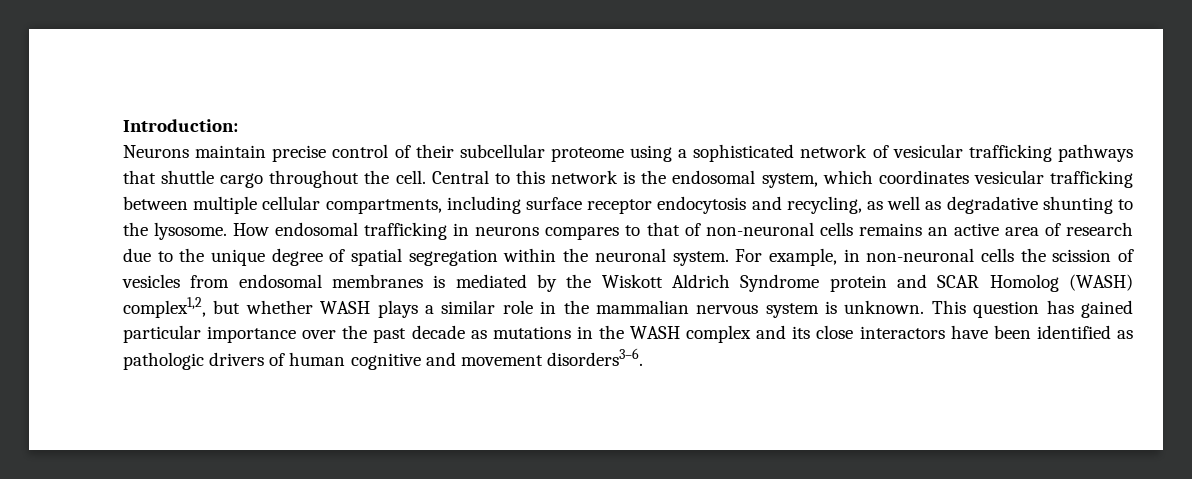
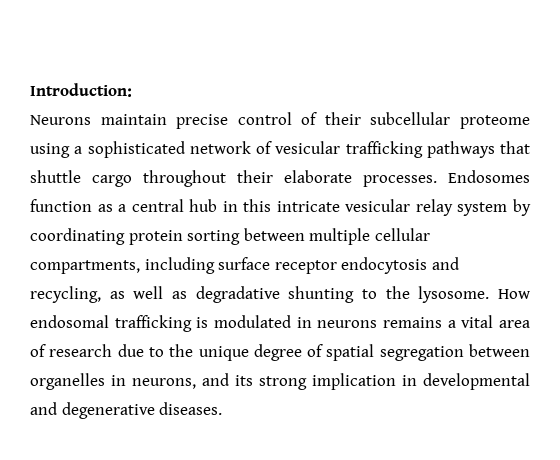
[364,170,1133,188] the cell. Central to this network is the endosomal system, which coordinates vesicular trafficking -> [237,170,530,187] [30,199,531,216] [30,228,241,245] their elaborate processes. Endosomes function as a central hub in this intricate vesicular relay system by coordinating protein sorting
[453,222,999,240] in neurons compares to that of non-neuronal cells remains an active -> [196,315,494,328] is modulated in neurons remains a vital
[503,248,1135,266] [122,274,1133,292] [123,297,1134,318] [123,325,1133,343] [123,348,643,370] within the neuronal system. For example, in non-neuronal cells the scission of vesicles from endosomal membranes is mediated by the Wiskott Aldrich Syndrome protein and SCAR Homolog (WASH) complex1,2, but whether WASH plays a similar role in the mammalian nervous system is unknown. This question has gained particular importance over the past decade as mutations in the WASH complex and its close interactors have been identified as pathologic drivers of human cognitive and movement disorders3–6. -> [469,344,530,357] [30,373,530,390] [30,402,223,419] between organelles in neurons, and its strong implication in developmental and degenerative diseases.

